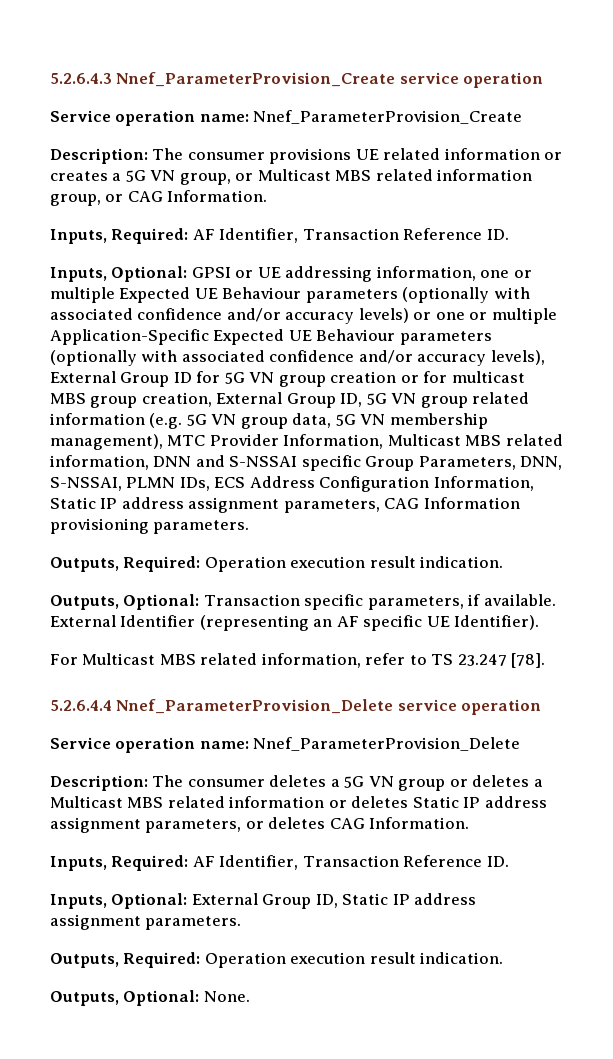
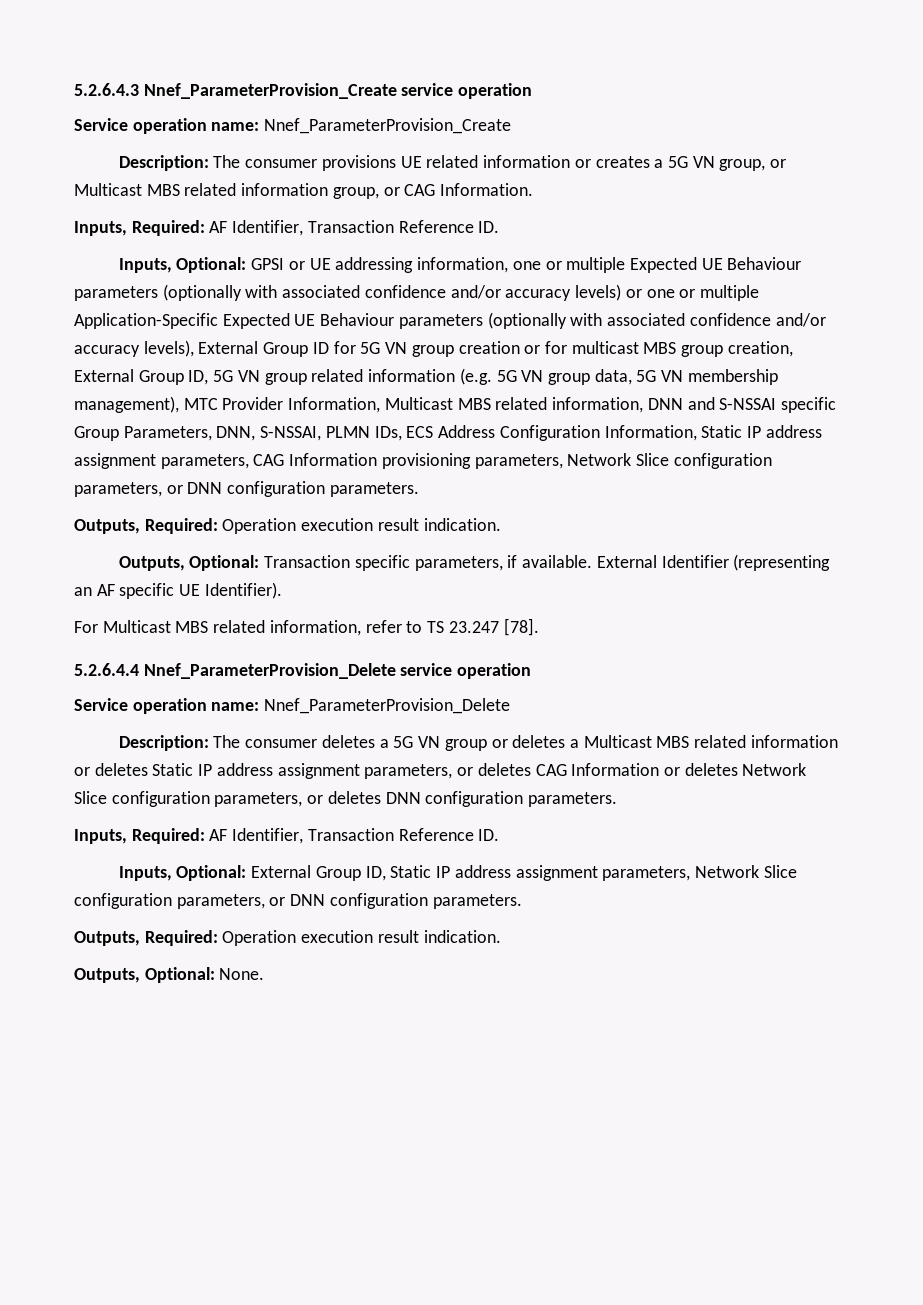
(149, 526) none -> [474,453,772,469] [74,481,326,497] parameters, Network Slice configuration parameters, or DNN configuration
[369,817,470,829] Information. -> [571,763,807,776] [74,791,618,807] Information or deletes Network Slice configuration parameters, or deletes DNN configuration parameters.
(141, 922) none -> [602,865,797,881] [74,893,428,909] parameters, Network Slice configuration parameters, or DNN configuration

